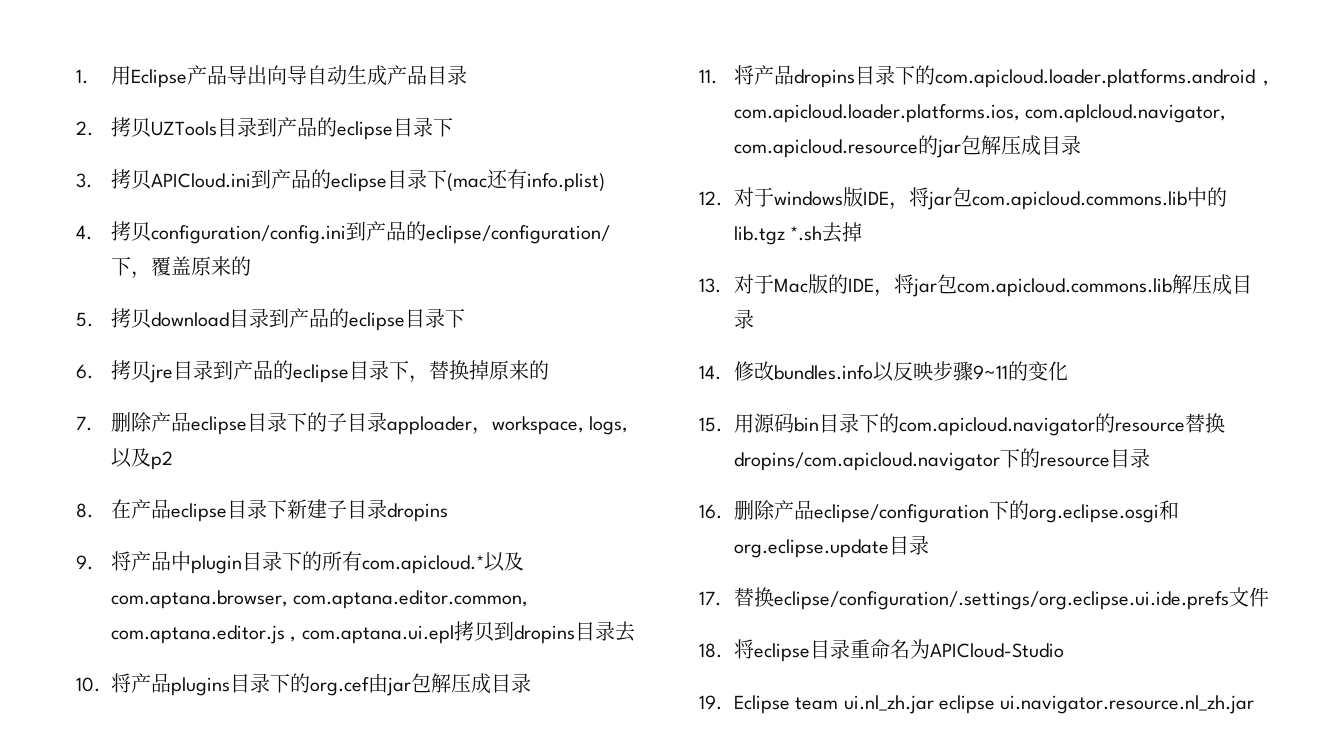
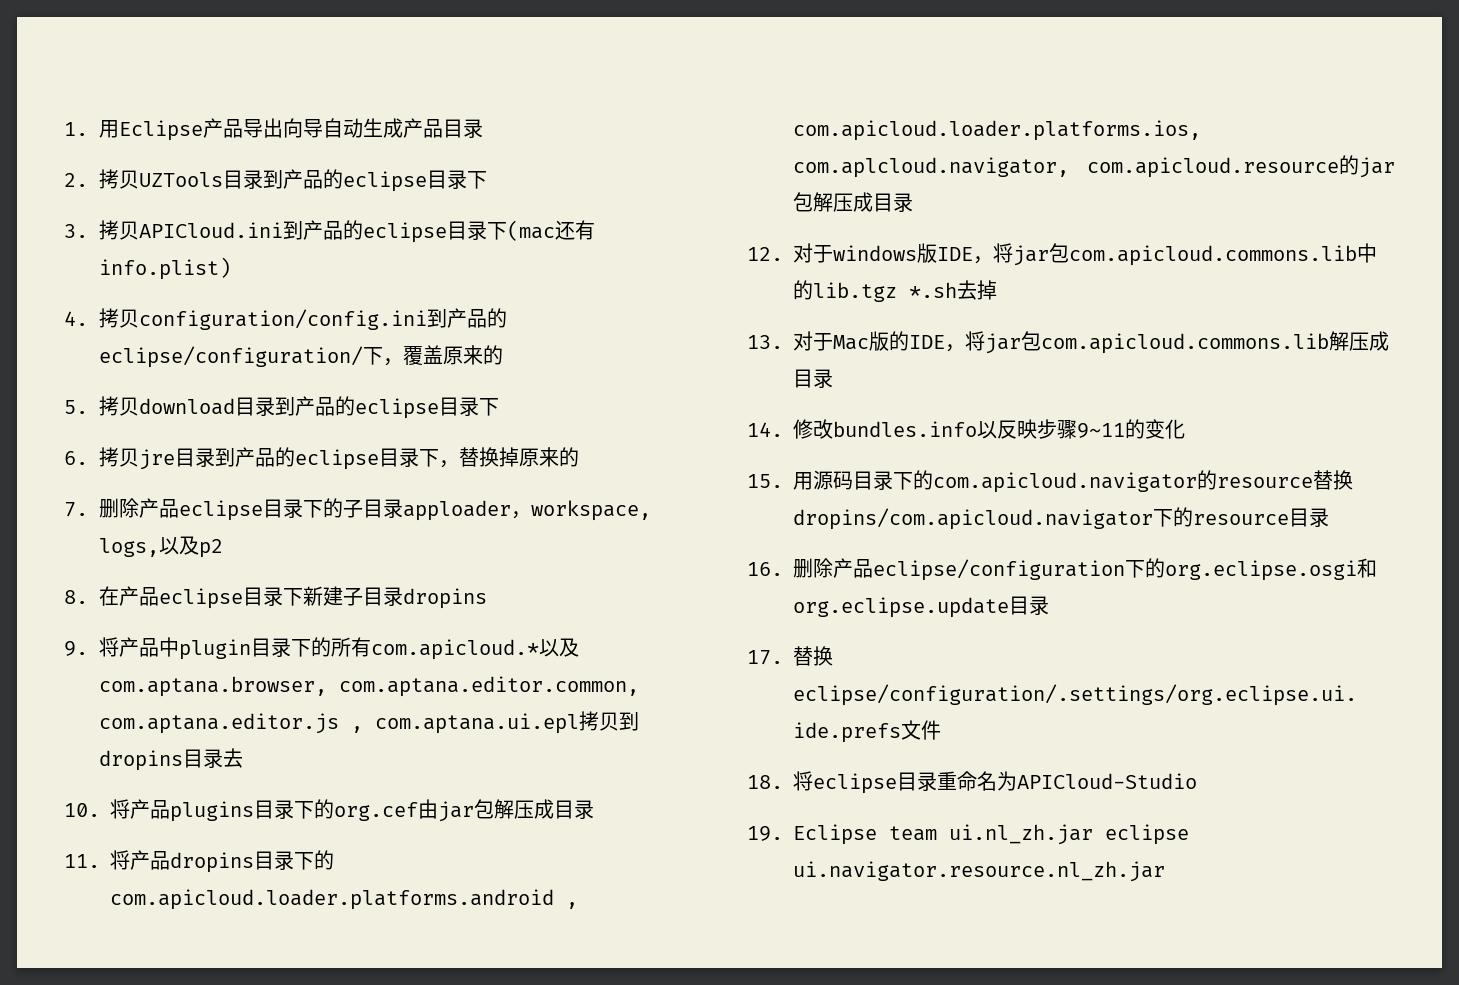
[793,417,819,432] bin -> (853, 480) none

